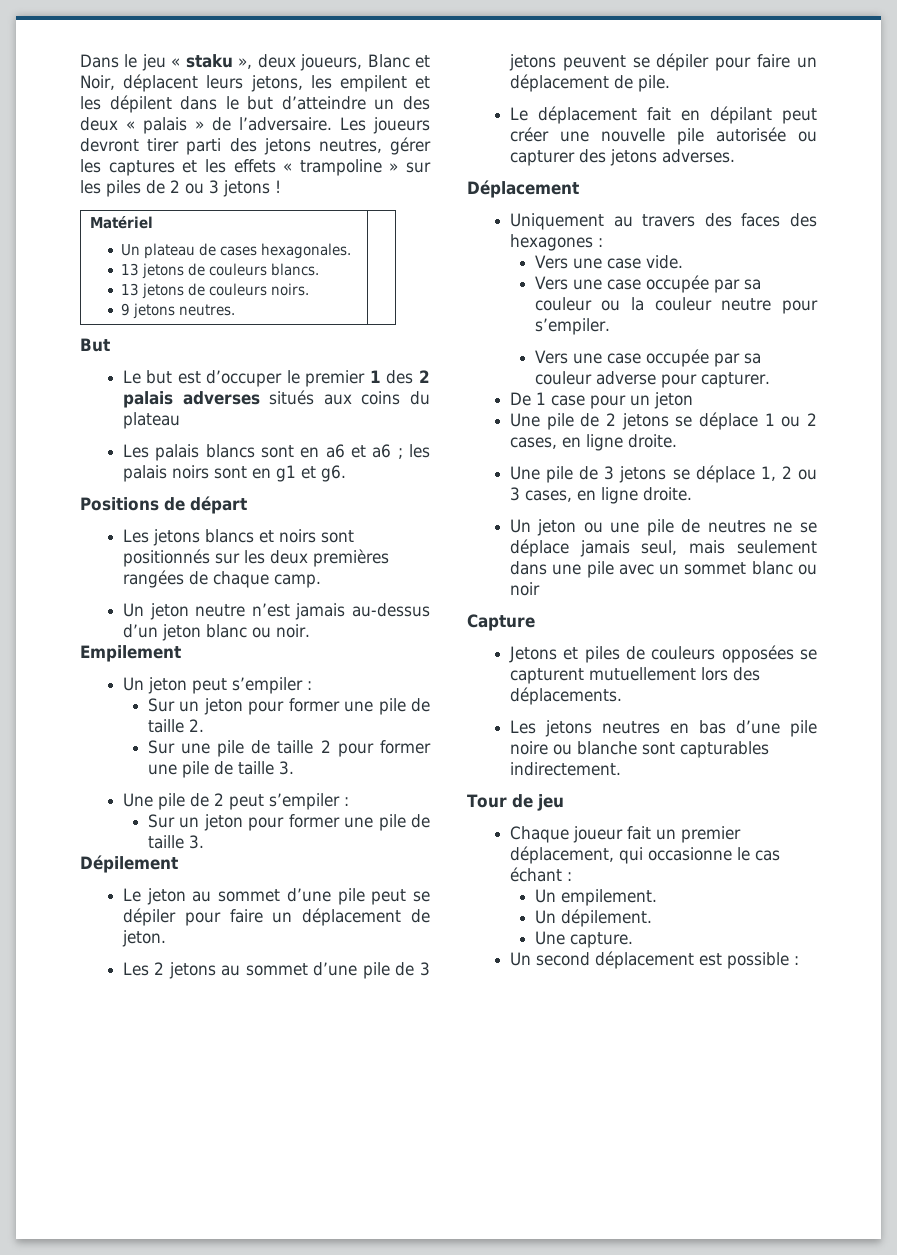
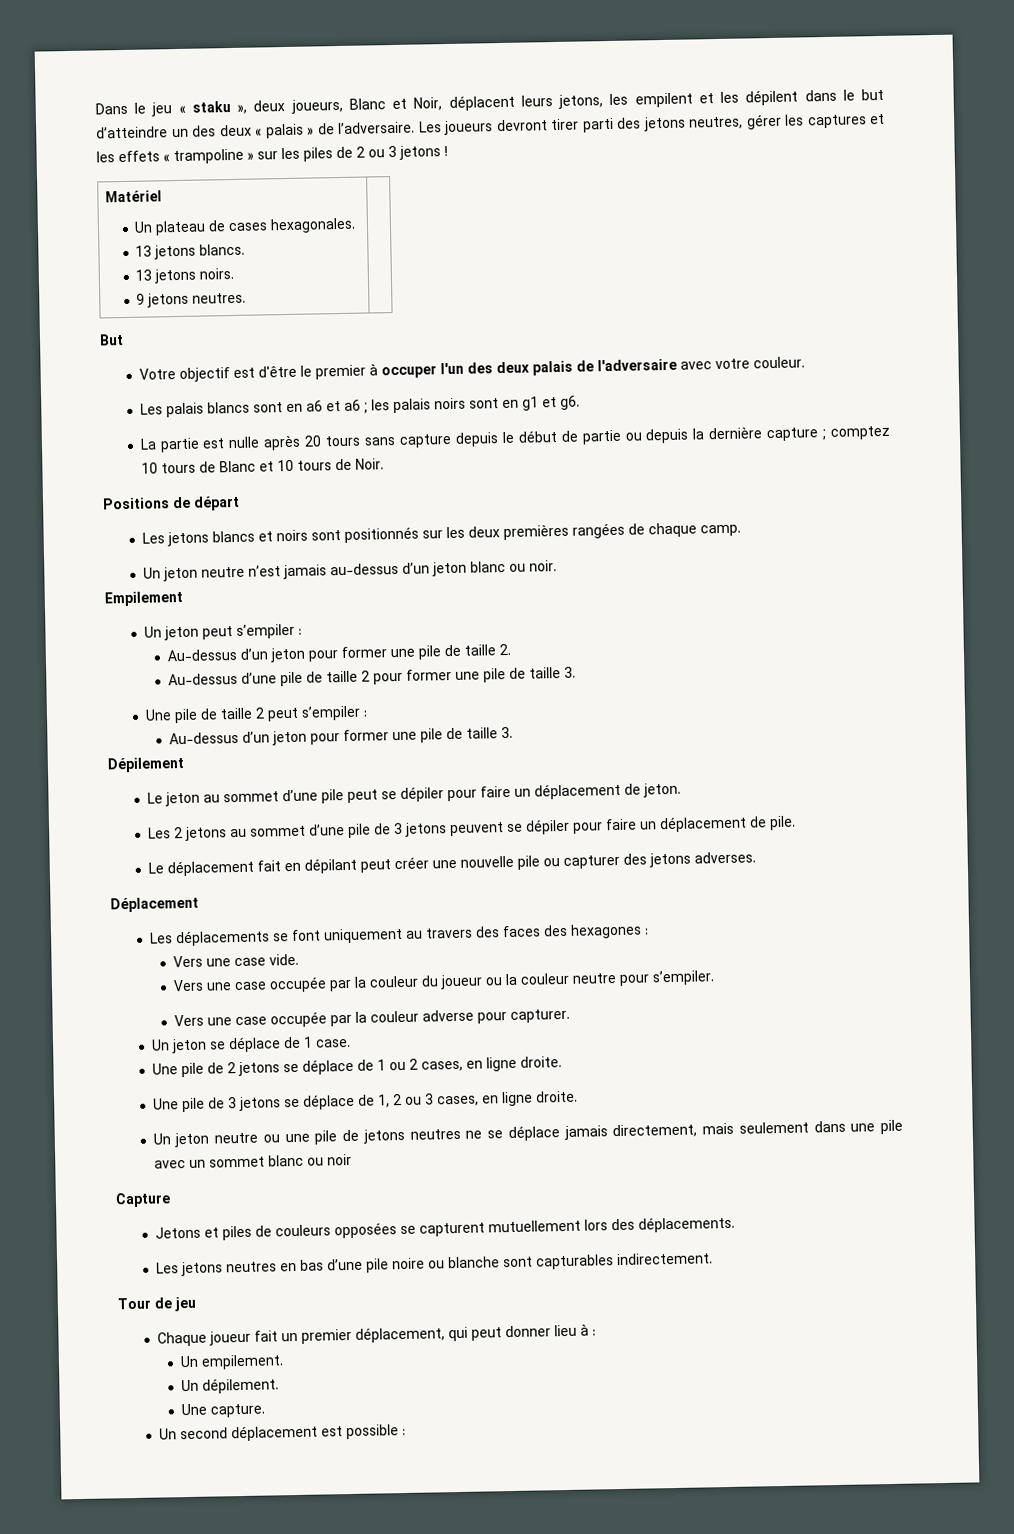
[188,263,268,276] de couleurs -> (197, 252) none
[188,283,268,296] de couleurs -> (197, 276) none
[122,370,430,387] [122,390,430,408] [122,412,180,429] Le but est d’occuper le premier 1 des 2 palais adverses situés aux coins du plateau -> [138,356,805,383] Votre objectif est d'être le premier à occuper l'un des deux palais de l'adversaire avec votre couleur.
(346, 473) none -> [139,425,891,453] [140,458,384,474] // La partie est nulle après 20 tours sans capture depuis le début de partie ou depuis la dernière capture ; comptez 10 tours de Blanc et 10 tours de Noir.
[147,698,200,712] Sur un -> [166,648,268,662] Au-dessus d’un
[147,740,210,754] Sur une -> [167,672,277,686] Au-dessus d’une
(209, 800) none -> [219,707,253,720] taille
[147,814,200,828] Sur un -> [168,731,270,745] Au-dessus d’un
[715,127,786,142] autorisée -> (540, 862) none
[509,213,604,230] Uniquement -> [149,927,403,947] Les déplacements se font uniquement
[743,279,761,290] [534,297,592,311] sa couleur -> [353,974,483,990] la couleur du joueur
[743,353,761,364] sa -> [354,1011,367,1023] la
[509,392,693,409] De 1 case pour un jeton -> [150,1036,351,1054] Un jeton se déplace de 1 case.
(758, 421) none -> [356,1059,374,1071] de
(755, 474) none -> [357,1094,375,1106] de
(577, 527) none -> [214,1132,259,1144] neutre
(701, 526) none -> [362,1128,405,1144] jetons
[641,540,678,555] seul, -> [612,1123,698,1139] directement,
[647,847,780,861] [509,867,562,882] occasionne le cas échant -> [470,1323,589,1341] peut donner lieu à

